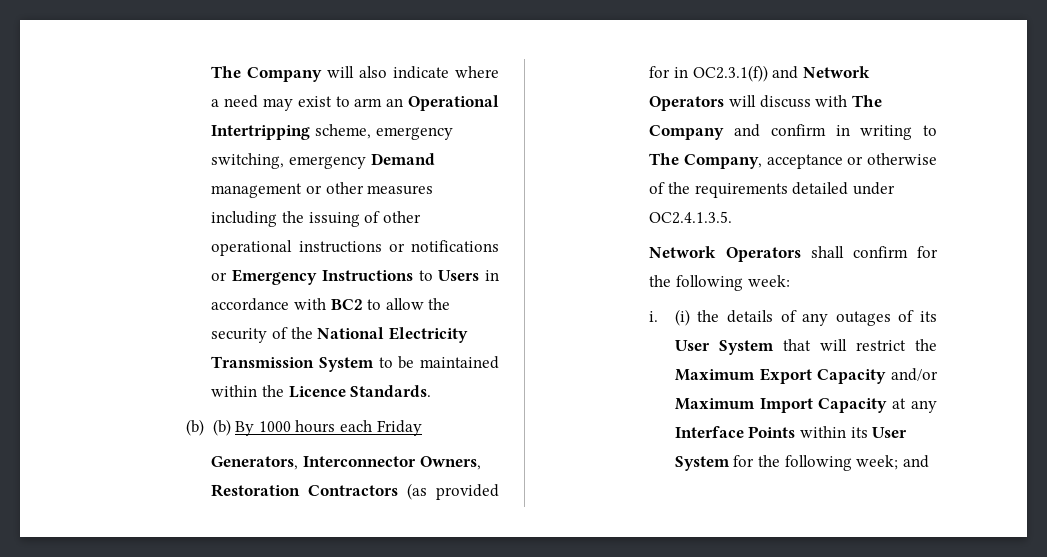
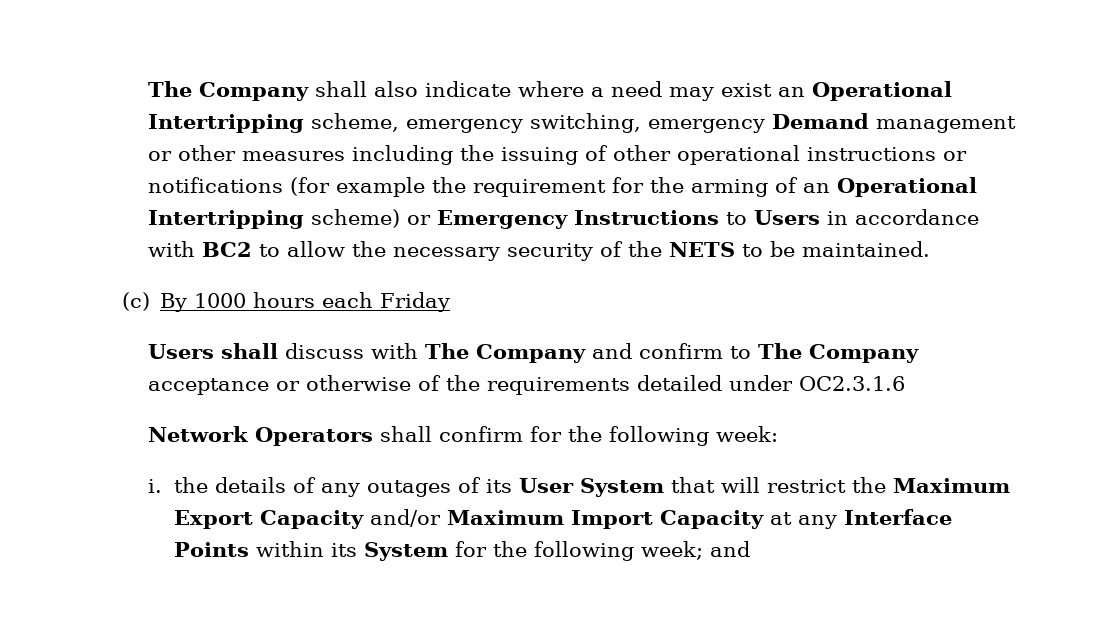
[211,66,355,82] The Company will -> [147,81,367,101] The Company shall
[335,96,383,107] to arm -> (772, 90) none
(499, 246) none -> [289,177,977,197] [147,209,400,229] (for example the requirement for the arming of an Operational Intertripping scheme)
(451, 304) none -> [392,247,500,261] necessary
[317,327,468,343] [211,356,499,372] [211,385,432,398] [186,419,231,436] National Electricity Transmission System to be maintained within the Licence Standards. // (b) (b) -> [668,241,930,257] [122,292,151,311] NETS to be maintained. // (c)
[211,456,481,470] [211,483,499,500] [649,65,870,82] [649,95,756,111] Generators, Interconnector Owners, Restoration Contractors (as provided for in OC2.3.1(f)) and Network Operators will -> [147,343,278,359] Users shall
[835,125,913,140] in writing -> (723, 351) none
[684,154,763,169] Company, -> [808,344,919,363] Company
[649,211,733,224] OC2.4.1.3.5. -> [798,376,905,391] OC2.3.1.6
[674,309,690,326] (i) -> (162, 486) none
[872,427,908,438] User -> (357, 550) none

